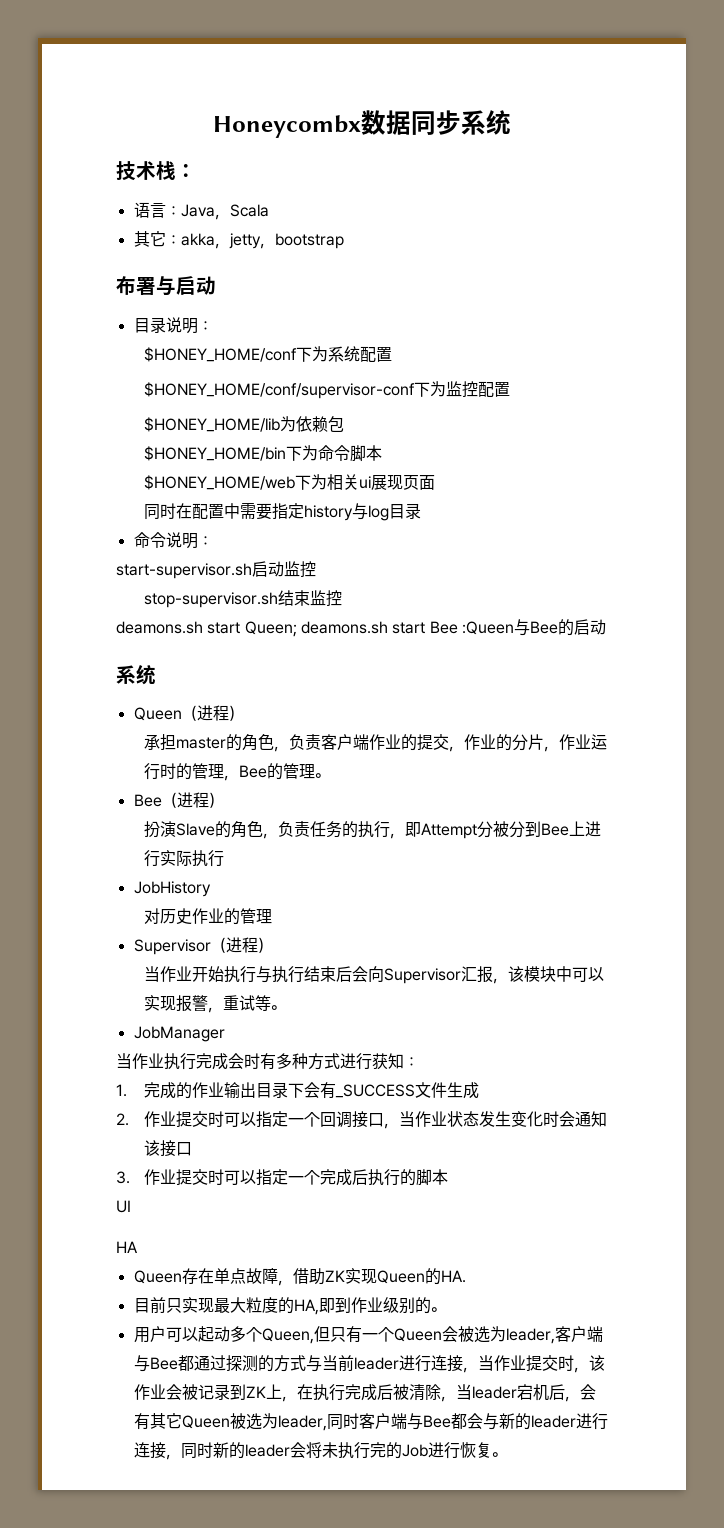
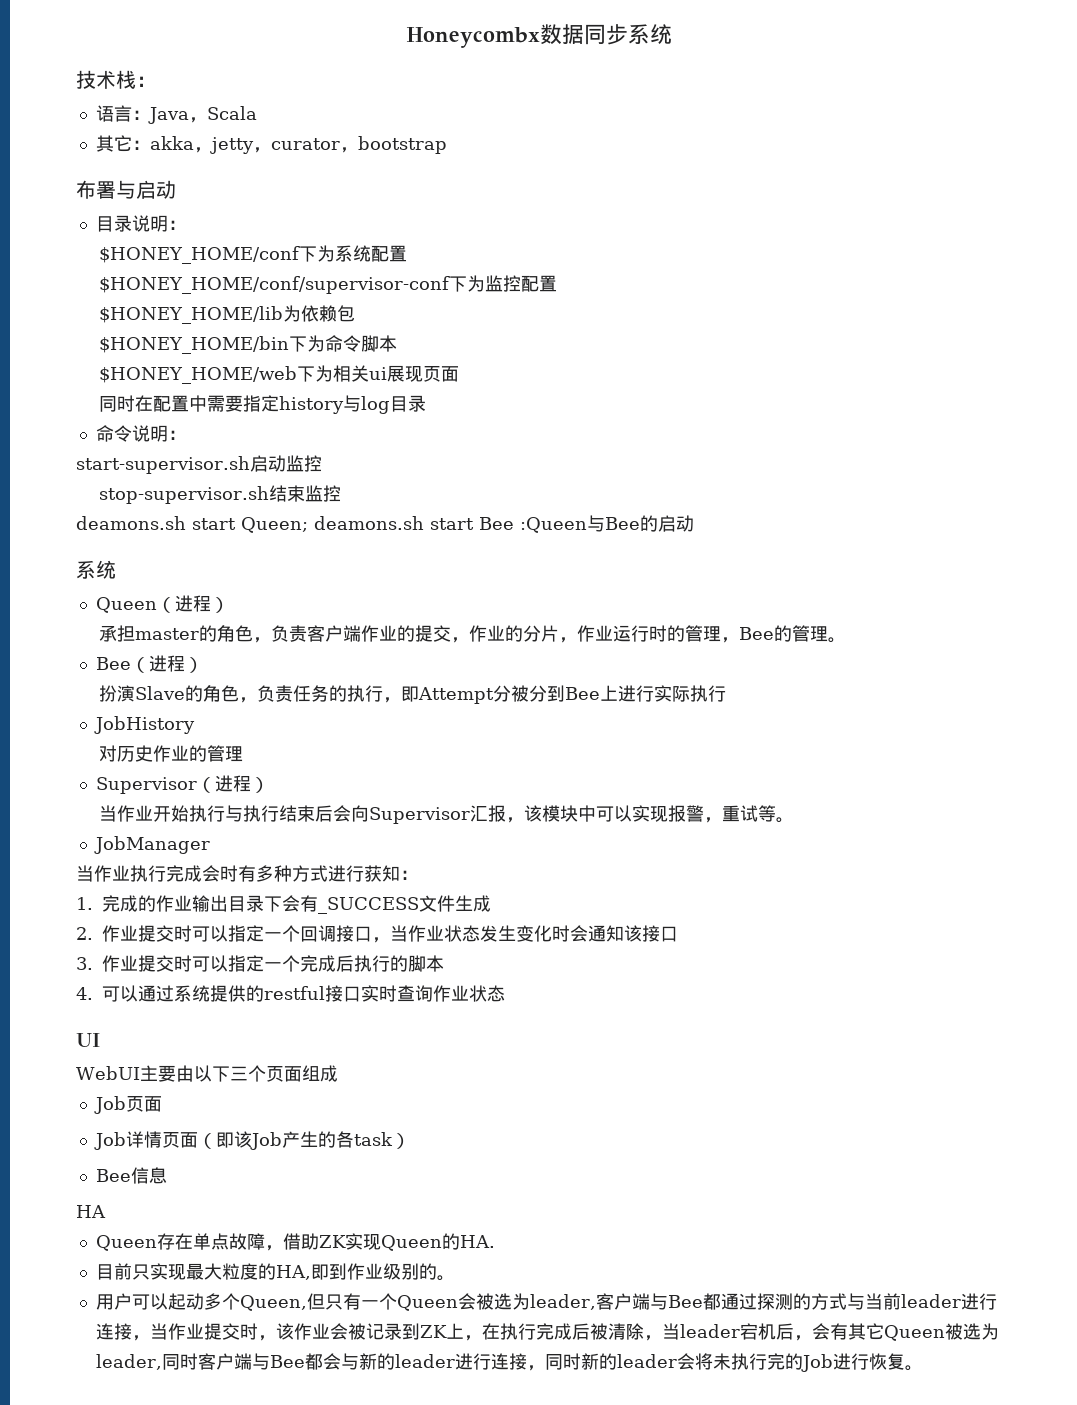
(275, 246) none -> [270,138,358,153] curator，
[116,1200,131,1213] UI -> [76,985,505,1002] [76,1033,100,1047] [76,1065,338,1082] [93,1096,162,1114] [93,1131,410,1150] [95,1167,167,1184] 4.可以通过系统提供的restful接口实时查询作业状态 // UI // WebUI主要由以下三个页面组成 // Job页面 // Job详情页面（即该Job产生的各task） // Bee信息

